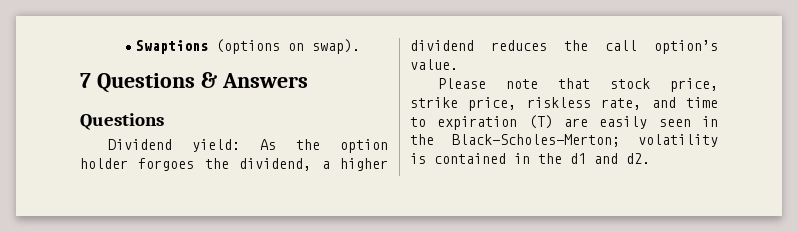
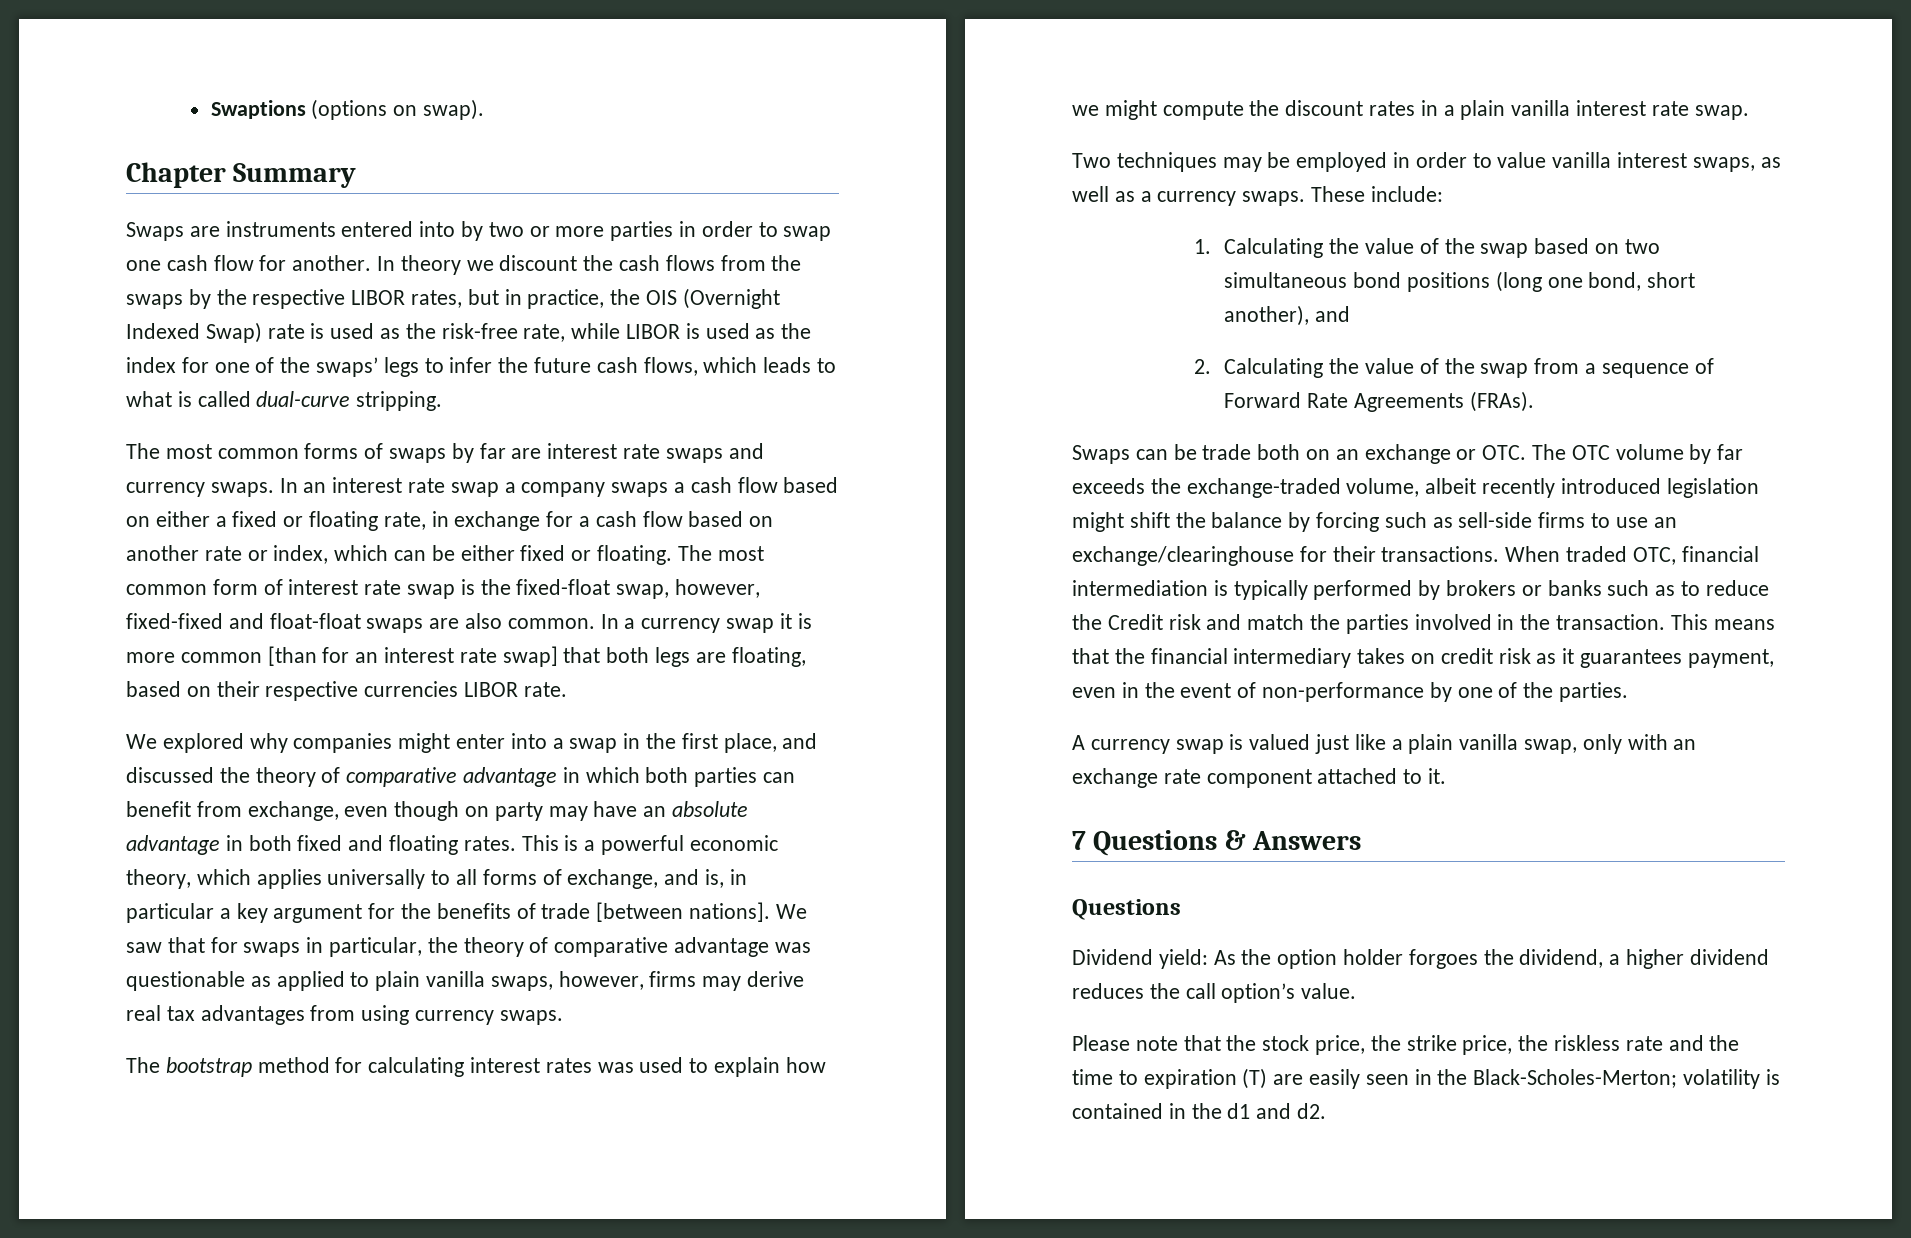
(361, 46) none -> [126,162,357,188] [126,221,832,241] [126,255,802,275] [126,288,780,309] [126,322,812,343] [126,357,837,377] [126,391,443,411] [126,443,764,463] [126,477,839,497] [126,511,774,531] [126,545,764,565] [126,579,761,599] [126,613,812,633] [126,646,806,667] [126,681,567,701] [126,733,818,753] [126,767,796,787] [126,801,749,821] [126,835,778,855] [126,869,747,889] [126,902,807,923] [126,937,811,957] [126,971,805,991] [126,1005,563,1025] [126,1057,826,1077] [1072,100,1749,120] [1072,152,1781,172] [1072,186,1443,206] [1193,238,1660,258] [1224,271,1696,292] [1224,305,1351,326] [1193,358,1714,378] [1224,391,1534,412] [1072,444,1744,464] [1072,478,1759,498] [1072,512,1677,532] [1072,546,1759,566] [1072,580,1769,600] [1072,614,1775,634] [1072,648,1774,668] [1072,682,1629,702] [1072,734,1697,754] [1072,768,1447,788] // Chapter Summary // Swaps are instruments entered into by two or more parties in order to swap one cash flow for another. In theory we discount the cash flows from the swaps by the respective LIBOR rates, but in practice, the OIS (Overnight Indexed Swap) rate is used as the risk-free rate, while LIBOR is used as the index for one of the swaps’ legs to infer the future cash flows, which leads to what is called dual-curve stripping. // The most common forms of swaps by far are interest rate swaps and currency swaps. In an interest rate swap a company swaps a cash flow based on either a fixed or floating rate, in exchange for a cash flow based on another rate or index, which can be either fixed or floating. The most common form of interest rate swap is the fixed-float swap, however, fixed-fixed and float-float swaps are also common. In a currency swap it is more common [than for an interest rate swap] that both legs are floating, based on their respective currencies LIBOR rate. // We explored why companies might enter into a swap in the first place, and discussed the theory of comparative advantage in which both parties can benefit from exchange, even though on party may have an absolute advantage in both fixed and floating rates. This is a powerful economic theory, which applies universally to all forms of exchange, and is, in particular a key argument for the benefits of trade [between nations]. We saw that for swaps in particular, the theory of comparative advantage was questionable as applied to plain vanilla swaps, however, firms may derive real tax advantages from using currency swaps. // The bootstrap method for calculating interest rates was used to explain how we might compute the discount rates in a plain vanilla interest rate swap. // Two techniques may be employed in order to value vanilla interest swaps, as well as a currency swaps. These include: // 1. Calculating the value of the swap based on two simultaneous bond positions (long one bond, short another), and // 2. Calculating the value of the swap from a sequence of Forward Rate Agreements (FRAs). // Swaps can be trade both on an exchange or OTC. The OTC volume by far exceeds the exchange-traded volume, albeit recently introduced legislation might shift the balance by forcing such as sell-side firms to use an exchange/clearinghouse for their transactions. When traded OTC, financial intermediation is typically performed by brokers or banks such as to reduce the Credit risk and match the parties involved in the transaction. This means that the financial intermediary takes on credit risk as it guarantees payment, even in the event of non-performance by one of the parties. // A currency swap is valued just like a plain vanilla swap, only with an exchange rate component attached to it.
(590, 83) none -> [1226,1035,1257,1051] the
(718, 85) none -> [1370,1035,1401,1051] the
[526,97,676,110] riskless rate, and -> [1518,1035,1740,1051] the riskless rate and the

